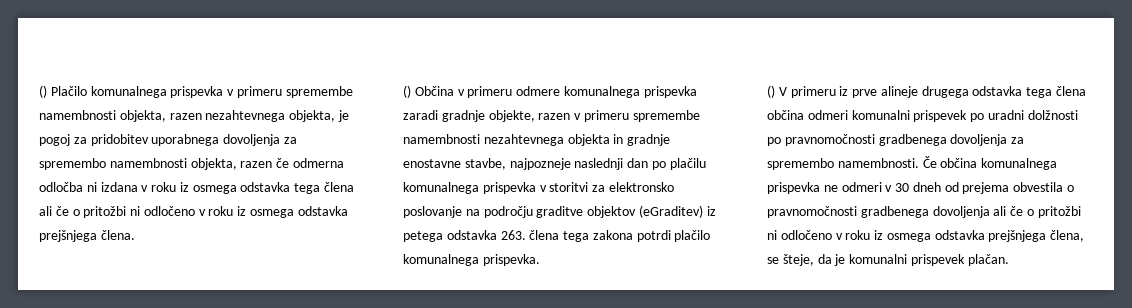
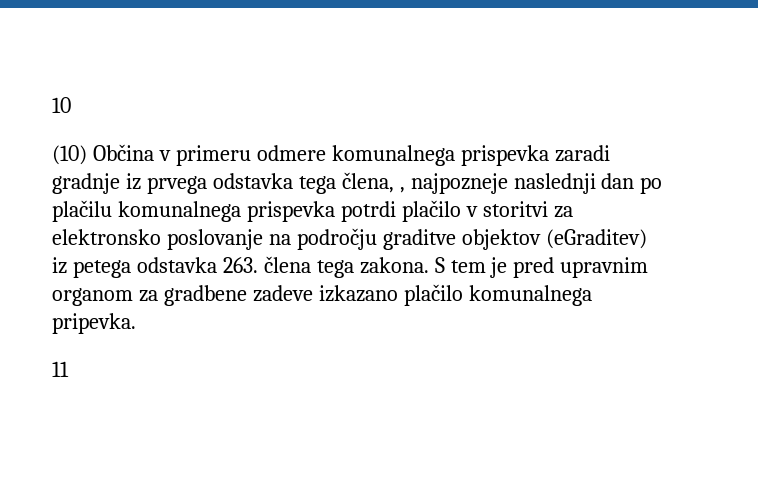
[39,85,353,98] [39,110,349,122] [39,134,297,146] [39,158,344,170] [39,182,355,194] [39,206,348,218] [39,230,135,242] [403,85,411,98] () Plačilo komunalnega prispevka v primeru spremembe namembnosti objekta, razen nezahtevnega objekta, je pogoj za pridobitev uporabnega dovoljenja za spremembo namembnosti objekta, razen če odmerna odločba ni izdana v roku iz osmega odstavka tega člena ali če o pritožbi ni odločeno v roku iz osmega odstavka prejšnjega člena. // () -> [52,97,71,113] [52,145,87,165] 10 // (10)
[488,110,700,122] [403,134,671,146] [403,158,506,170] objekte, razen v primeru spremembe namembnosti nezahtevnega objekta in gradnje enostavne stavbe, -> [125,172,405,194] iz prvega odstavka tega člena, ,
(536, 188) none -> [340,200,461,222] potrdi plačilo
[592,230,711,242] [403,254,540,266] [767,85,1087,98] [767,110,1078,122] [767,134,1025,146] [767,156,1058,170] [767,182,1075,194] [767,206,1081,218] [767,230,1085,242] [767,254,1009,266] zakona potrdi plačilo komunalnega prispevka. // () V primeru iz prve alineje drugega odstavka tega člena občina odmeri komunalni prispevek po uradni dolžnosti po pravnomočnosti gradbenega dovoljenja za spremembo namembnosti. Če občina komunalnega prispevka ne odmeri v 30 dneh od prejema obvestila o pravnomočnosti gradbenega dovoljenja ali če o pritožbi ni odločeno v roku iz osmega odstavka prejšnjega člena, se šteje, da je komunalni prispevek plačan. -> [359,257,649,278] [52,284,592,306] [52,313,136,334] [52,361,69,377] zakona. S tem je pred upravnim organom za gradbene zadeve izkazano plačilo komunalnega pripevka. // 11

